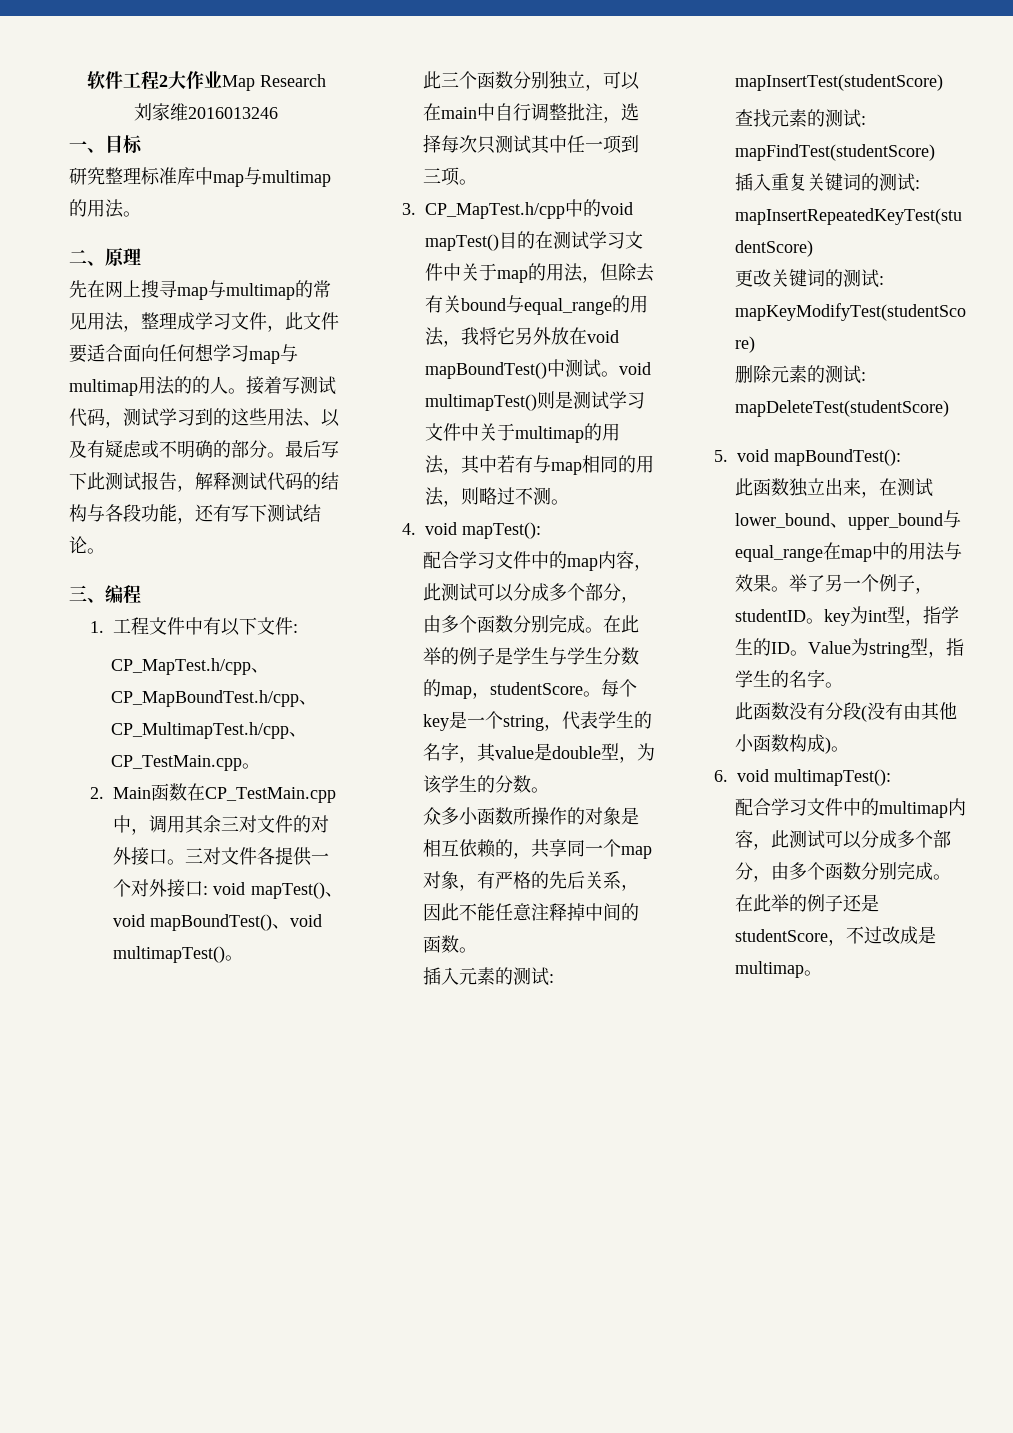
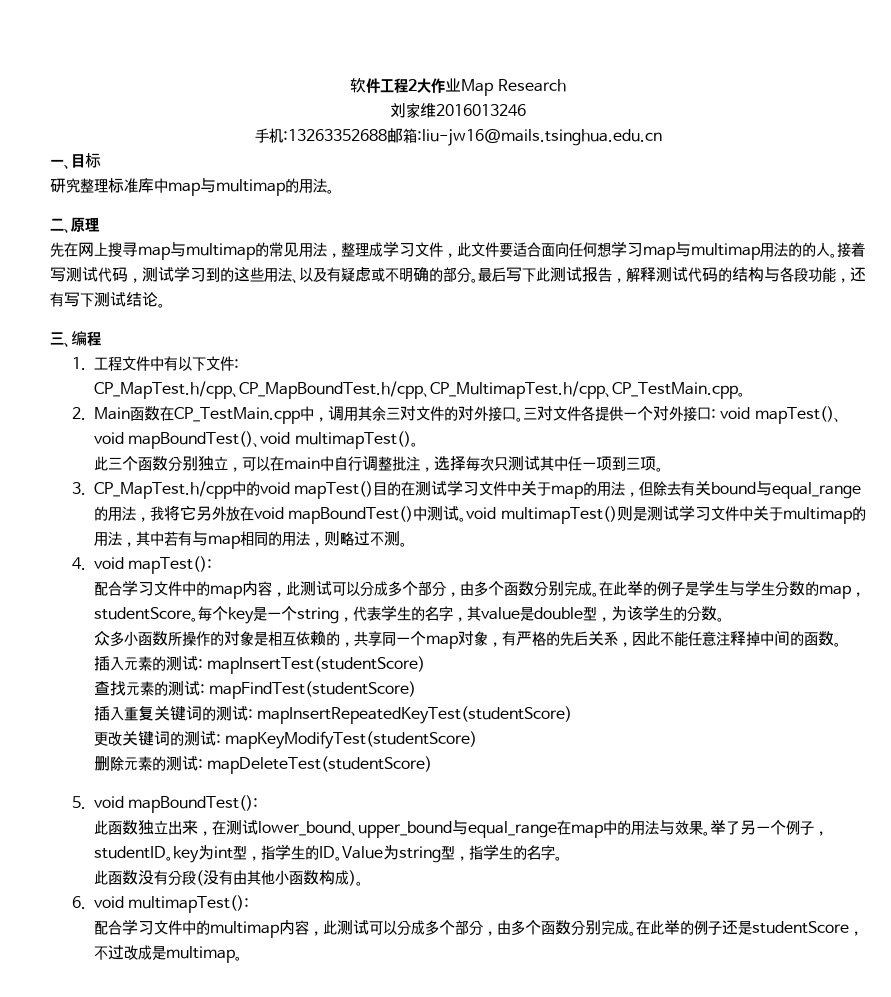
(278, 113) none -> [254,128,662,146] // 手机:13263352688邮箱:liu-jw16@mails.tsinghua.edu.cn

